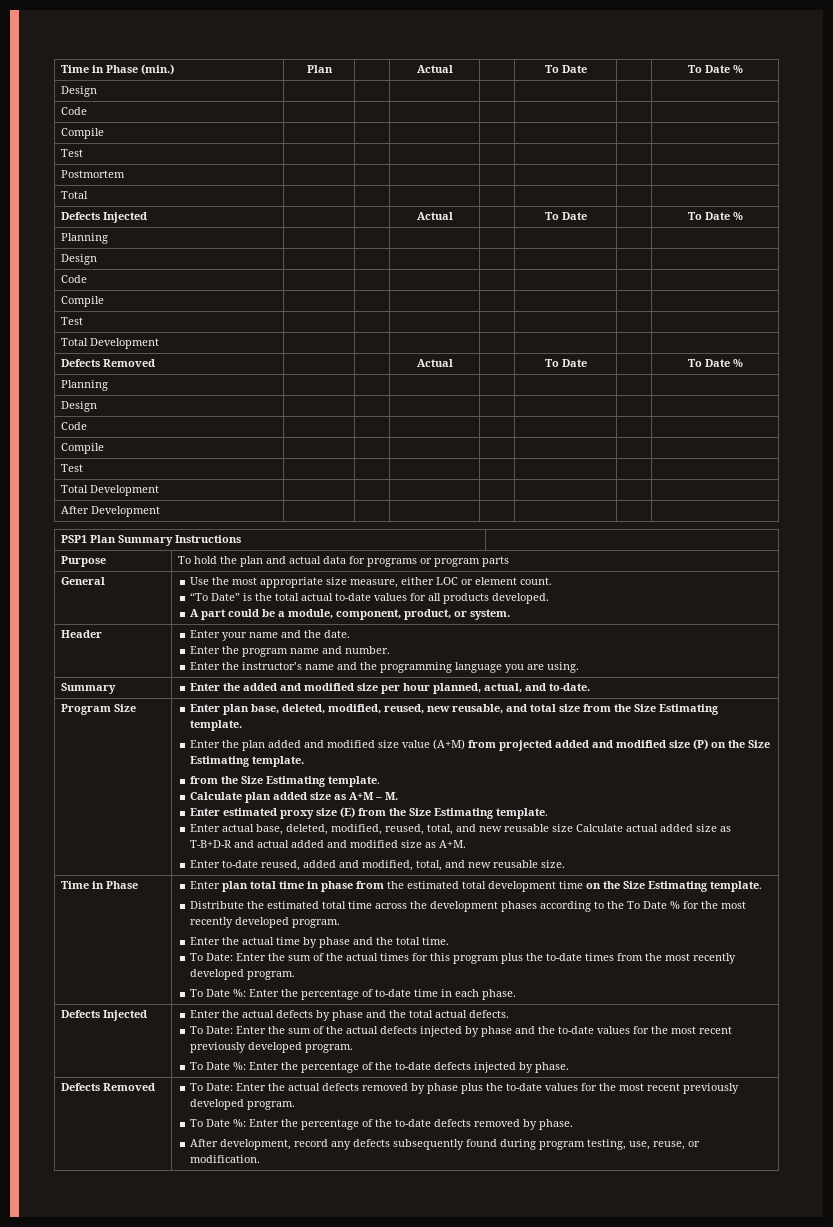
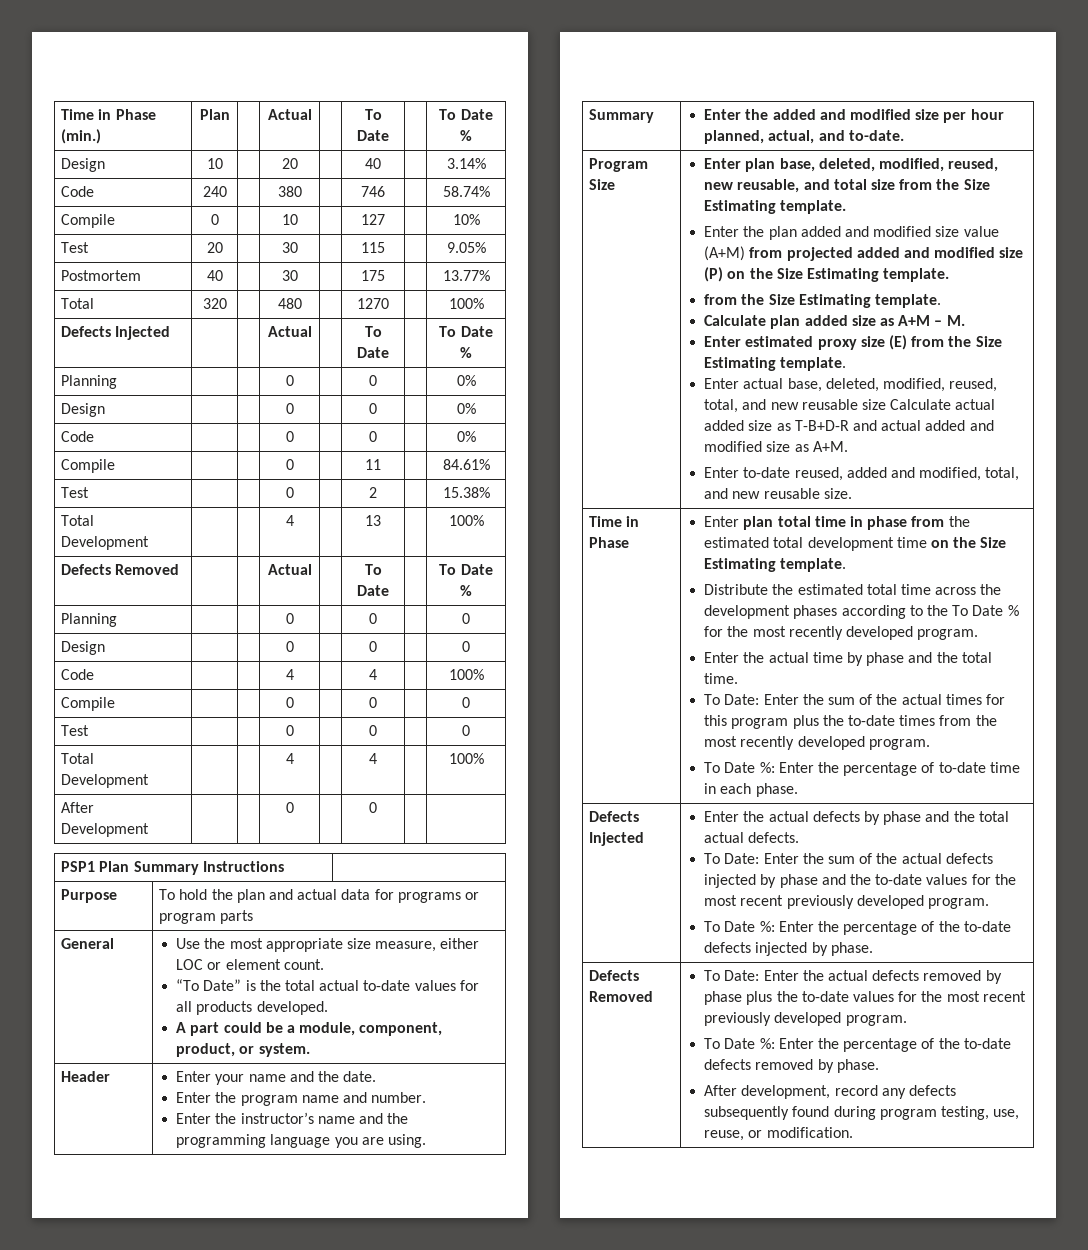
[61,107,88,115] [61,128,105,139] [61,149,84,157] [61,170,126,178] [61,191,89,199] | | | | | | // Code | | | | | | | // Compile | | | | | | | // Test | | | | | | | // Postmortem | | | | | | | // Total | | | | | | | -> [206,158,223,169] [281,158,298,169] [365,158,381,169] [446,158,486,169] [61,186,95,197] [202,186,227,197] [277,186,302,197] [361,186,385,197] [442,186,490,197] [61,214,116,228] [210,214,219,225] [281,214,298,225] [361,214,385,225] [452,214,480,225] [61,242,90,253] [206,242,223,253] [281,242,298,253] [361,242,385,253] [446,242,486,253] [61,270,142,281] [206,270,223,281] [281,270,298,281] [361,270,385,281] [442,270,490,281] [61,298,95,309] [202,298,227,309] [277,298,302,309] [357,298,389,309] [448,298,484,309] 10 | | 20 | | 40 | | 3.14% // Code | 240 | | 380 | | 746 | | 58.74% // Compile | 0 | | 10 | | 127 | | 10% // Test | 20 | | 30 | | 115 | | 9.05% // Postmortem | 40 | | 30 | | 175 | | 13.77% // Total | 320 | | 480 | | 1270 | | 100%
[61,254,98,265] [61,275,88,283] [61,296,105,307] [61,317,84,325] [61,338,160,349] | | | | // Design | | | | | | | // Code | | | | | | | // Compile | | | | | | | // Test | | | | | | | // Total Development | | | | | | | -> [285,375,294,386] [369,375,377,386] [456,375,476,386] [61,403,106,417] [285,403,294,414] [369,403,377,414] [456,403,476,414] [61,431,95,442] [285,431,294,442] [369,431,377,442] [456,431,476,442] [61,459,116,473] [285,459,294,470] [365,459,381,470] [442,459,490,470] [61,487,90,498] [285,487,294,498] [369,487,377,498] [442,487,490,498] [61,515,95,526] [61,536,150,550] [285,515,294,526] [365,515,381,526] [448,515,484,526] 0 | | 0 | | 0% // Design | | | 0 | | 0 | | 0% // Code | | | 0 | | 0 | | 0% // Compile | | | 0 | | 11 | | 84.61% // Test | | | 0 | | 2 | | 15.38% // Total Development | | | 4 | | 13 | | 100%
[61,401,98,412] [61,422,88,430] [61,443,105,454] [61,464,84,472] [61,485,160,496] | | | | // Design | | | | | | | // Code | | | | | | | // Compile | | | | | | | // Test | | | | | | | // Total Development | | | | | | | -> [285,613,294,624] [369,613,377,624] [462,613,470,624] [61,641,106,655] [285,641,294,652] [369,641,377,652] [462,641,470,652] [61,669,95,680] [285,669,294,680] [369,669,377,680] [448,669,484,680] [61,697,116,711] [285,697,294,708] [369,697,377,708] [462,697,470,708] [61,725,90,736] [285,725,294,736] [369,725,377,736] [462,725,470,736] [61,753,95,764] [61,774,150,788] [285,753,294,764] [369,753,377,764] [448,753,484,764] 0 | | 0 | | 0 // Design | | | 0 | | 0 | | 0 // Code | | | 4 | | 4 | | 100% // Compile | | | 0 | | 0 | | 0 // Test | | | 0 | | 0 | | 0 // Total Development | | | 4 | | 4 | | 100%
(161, 511) | | -> [285,802,294,813] [369,802,377,813] 0 | | 0

